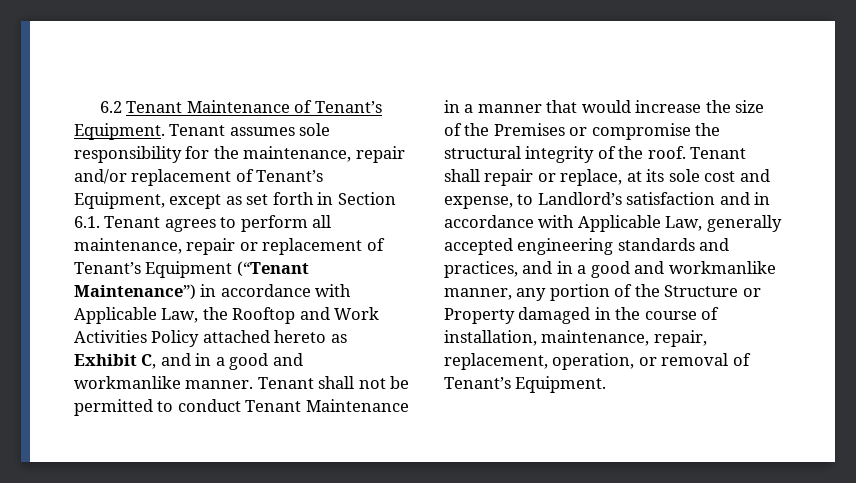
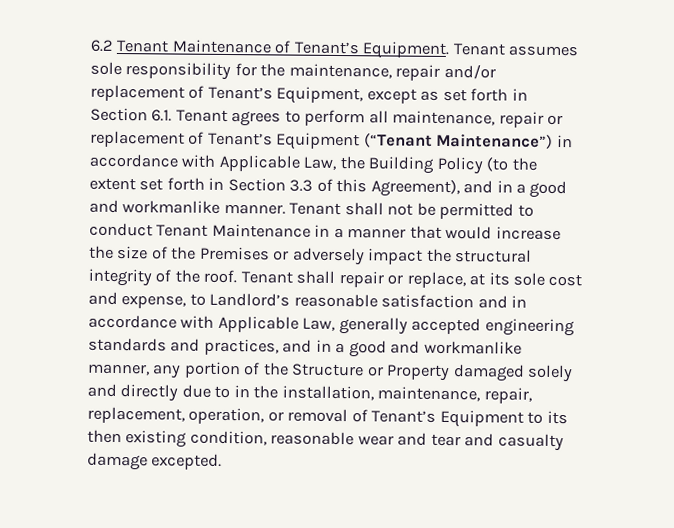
[232,307,380,324] [74,330,347,347] [74,354,157,369] Rooftop and Work Activities Policy attached hereto as Exhibit C, -> [368,156,537,175] [89,177,460,198] Building Policy (to the extent set forth in Section 3.3 of this Agreement),
[591,123,691,140] compromise -> [291,247,424,266] adversely impact
(622, 198) none -> [293,293,378,308] reasonable
[594,307,720,320] in the course of -> [527,364,574,383] [87,383,279,402] solely and directly due to in the
[515,376,607,393] Equipment. -> [439,409,568,428] [87,429,564,452] [87,452,223,471] Equipment to its then existing condition, reasonable wear and tear and casualty damage excepted.

